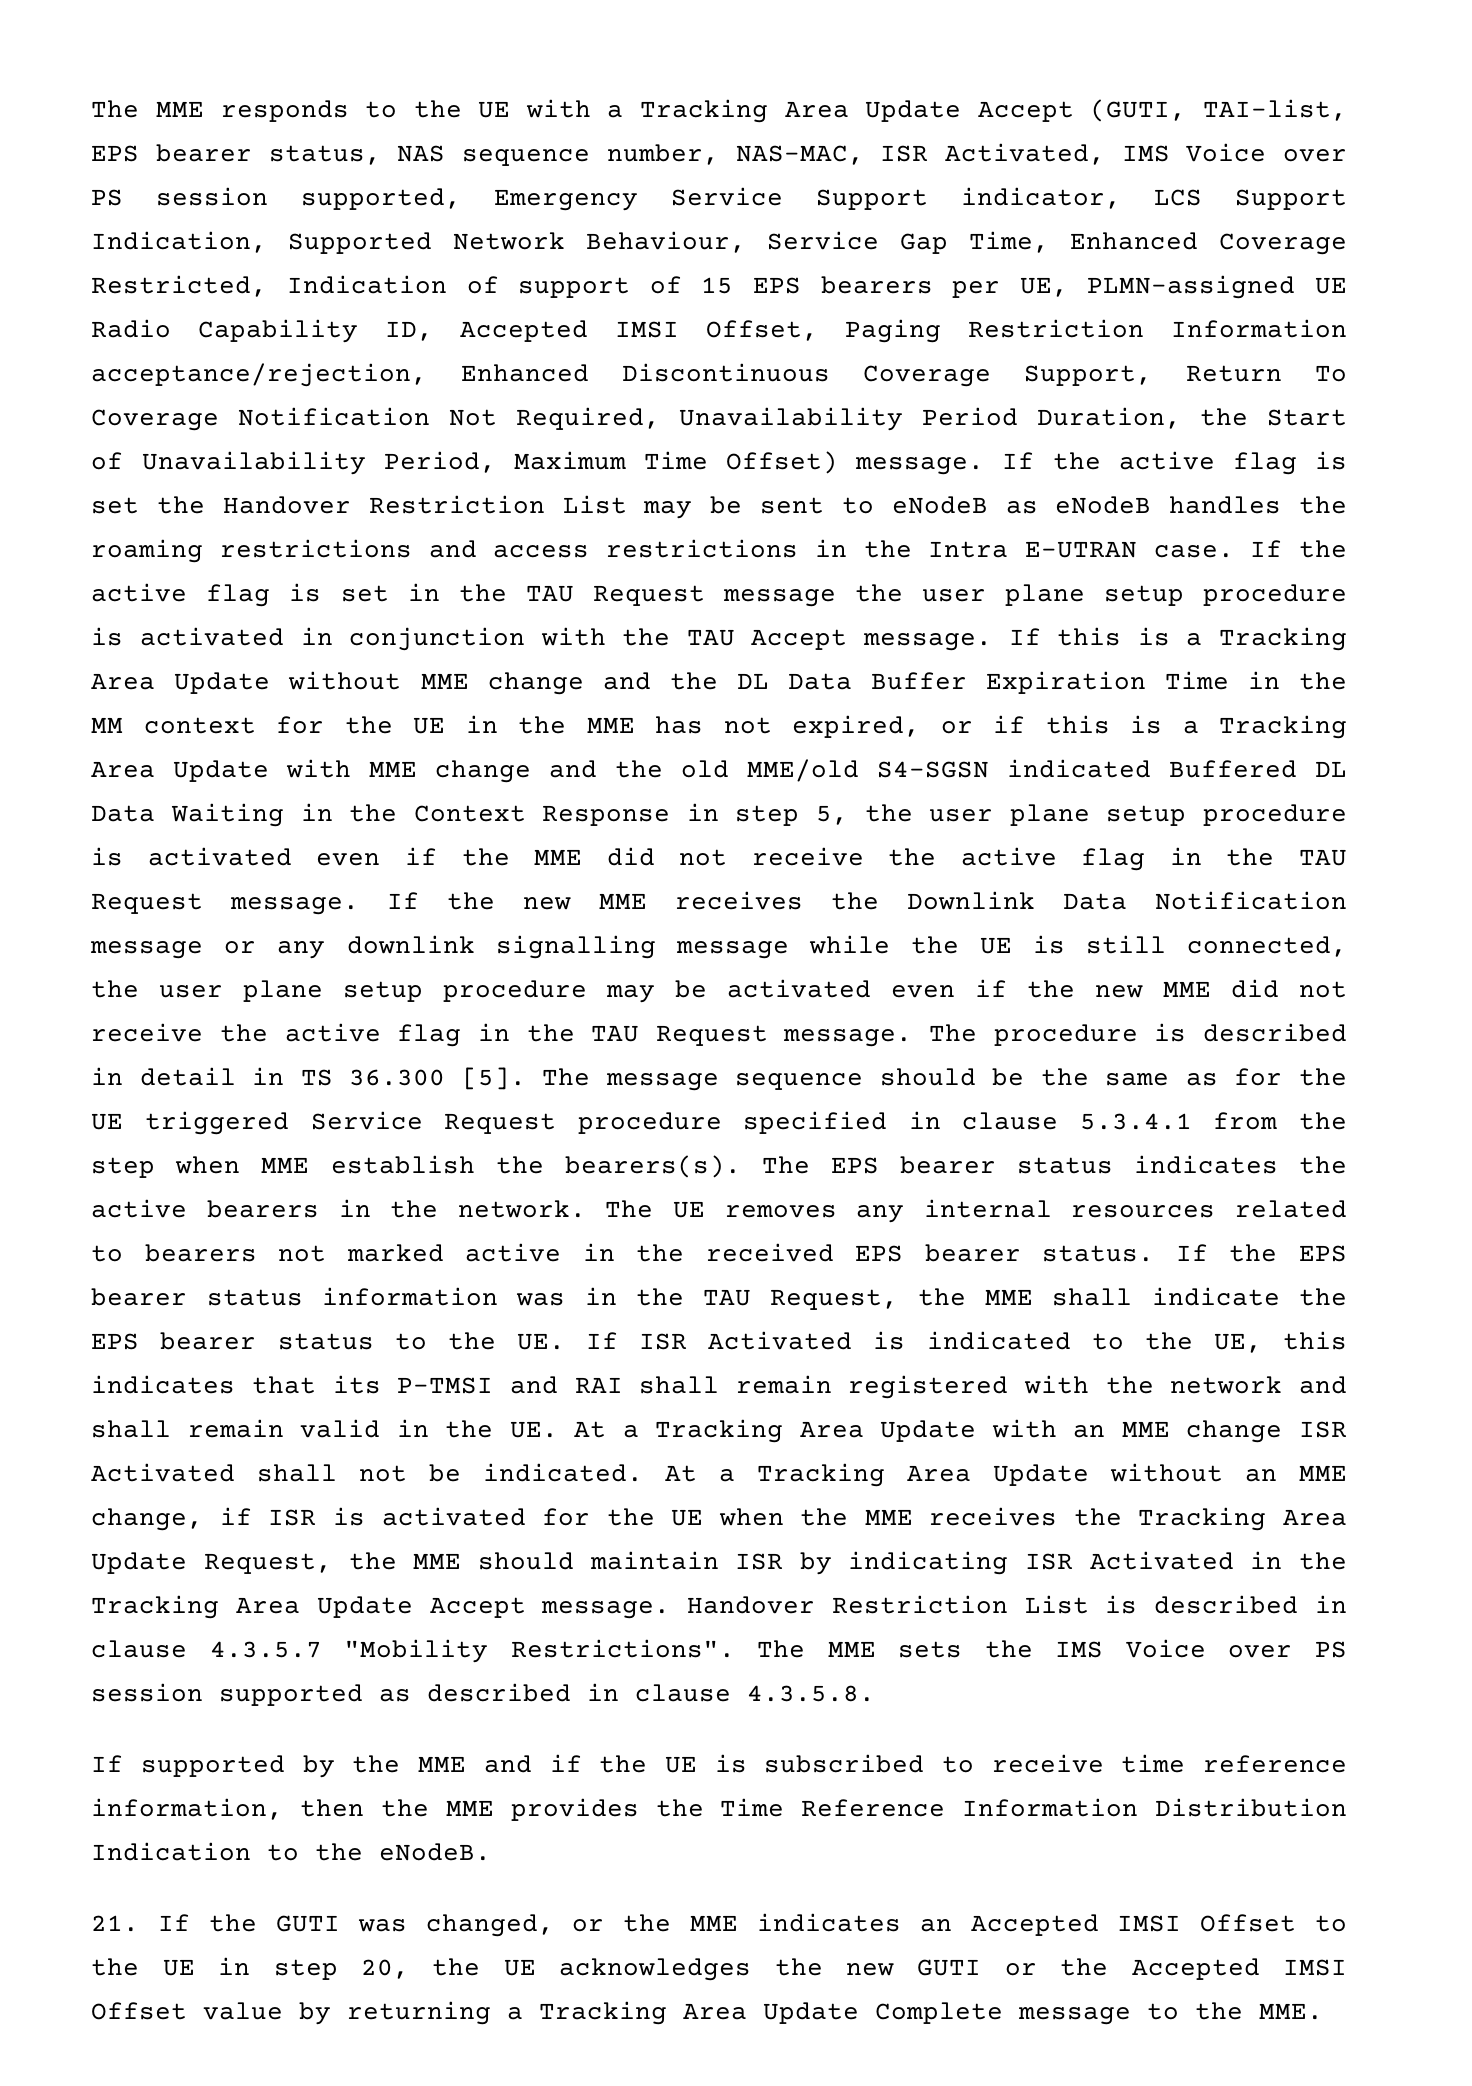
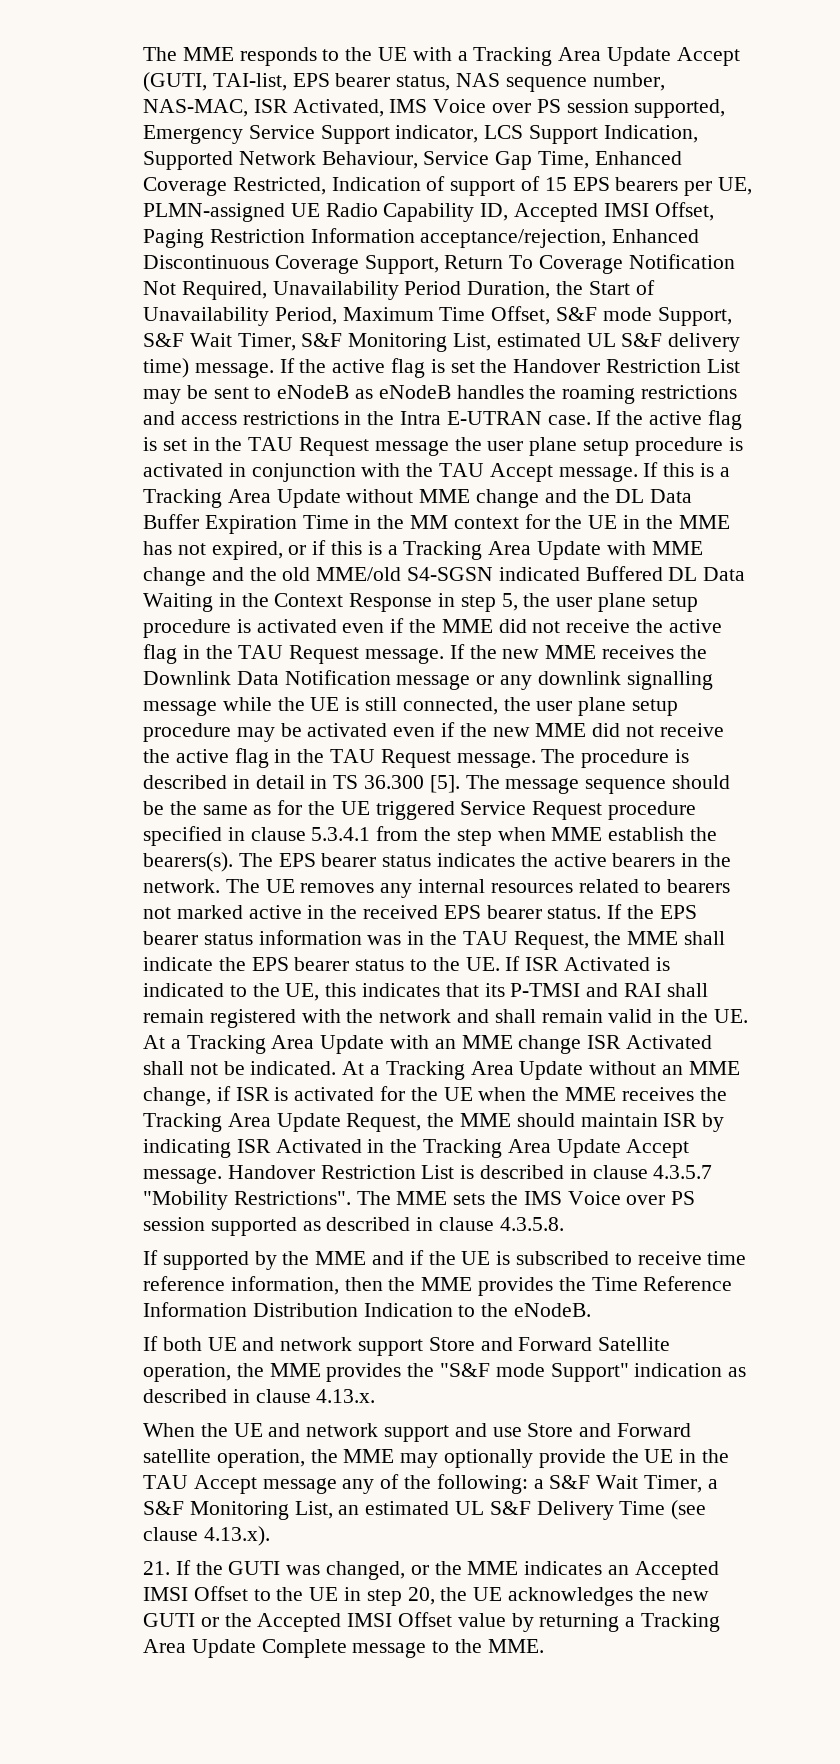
[726,451,839,474] Offset) -> [491,306,732,326] [142,333,741,352] [142,358,189,378] Offset, S&F mode Support, S&F Wait Timer, S&F Monitoring List, estimated UL S&F delivery time)
(492, 1852) none -> [142,1336,671,1356] [142,1363,747,1382] [142,1389,376,1403] [142,1423,692,1442] [142,1449,730,1468] [142,1474,718,1494] [142,1500,707,1520] [142,1526,270,1546] // If both UE and network support Store and Forward Satellite operation, the MME provides the "S&F mode Support" indication as described in clause 4.13.x. // When the UE and network support and use Store and Forward satellite operation, the MME may optionally provide the UE in the TAU Accept message any of the following: a S&F Wait Timer, a S&F Monitoring List, an estimated UL S&F Delivery Time (see clause 4.13.x).

